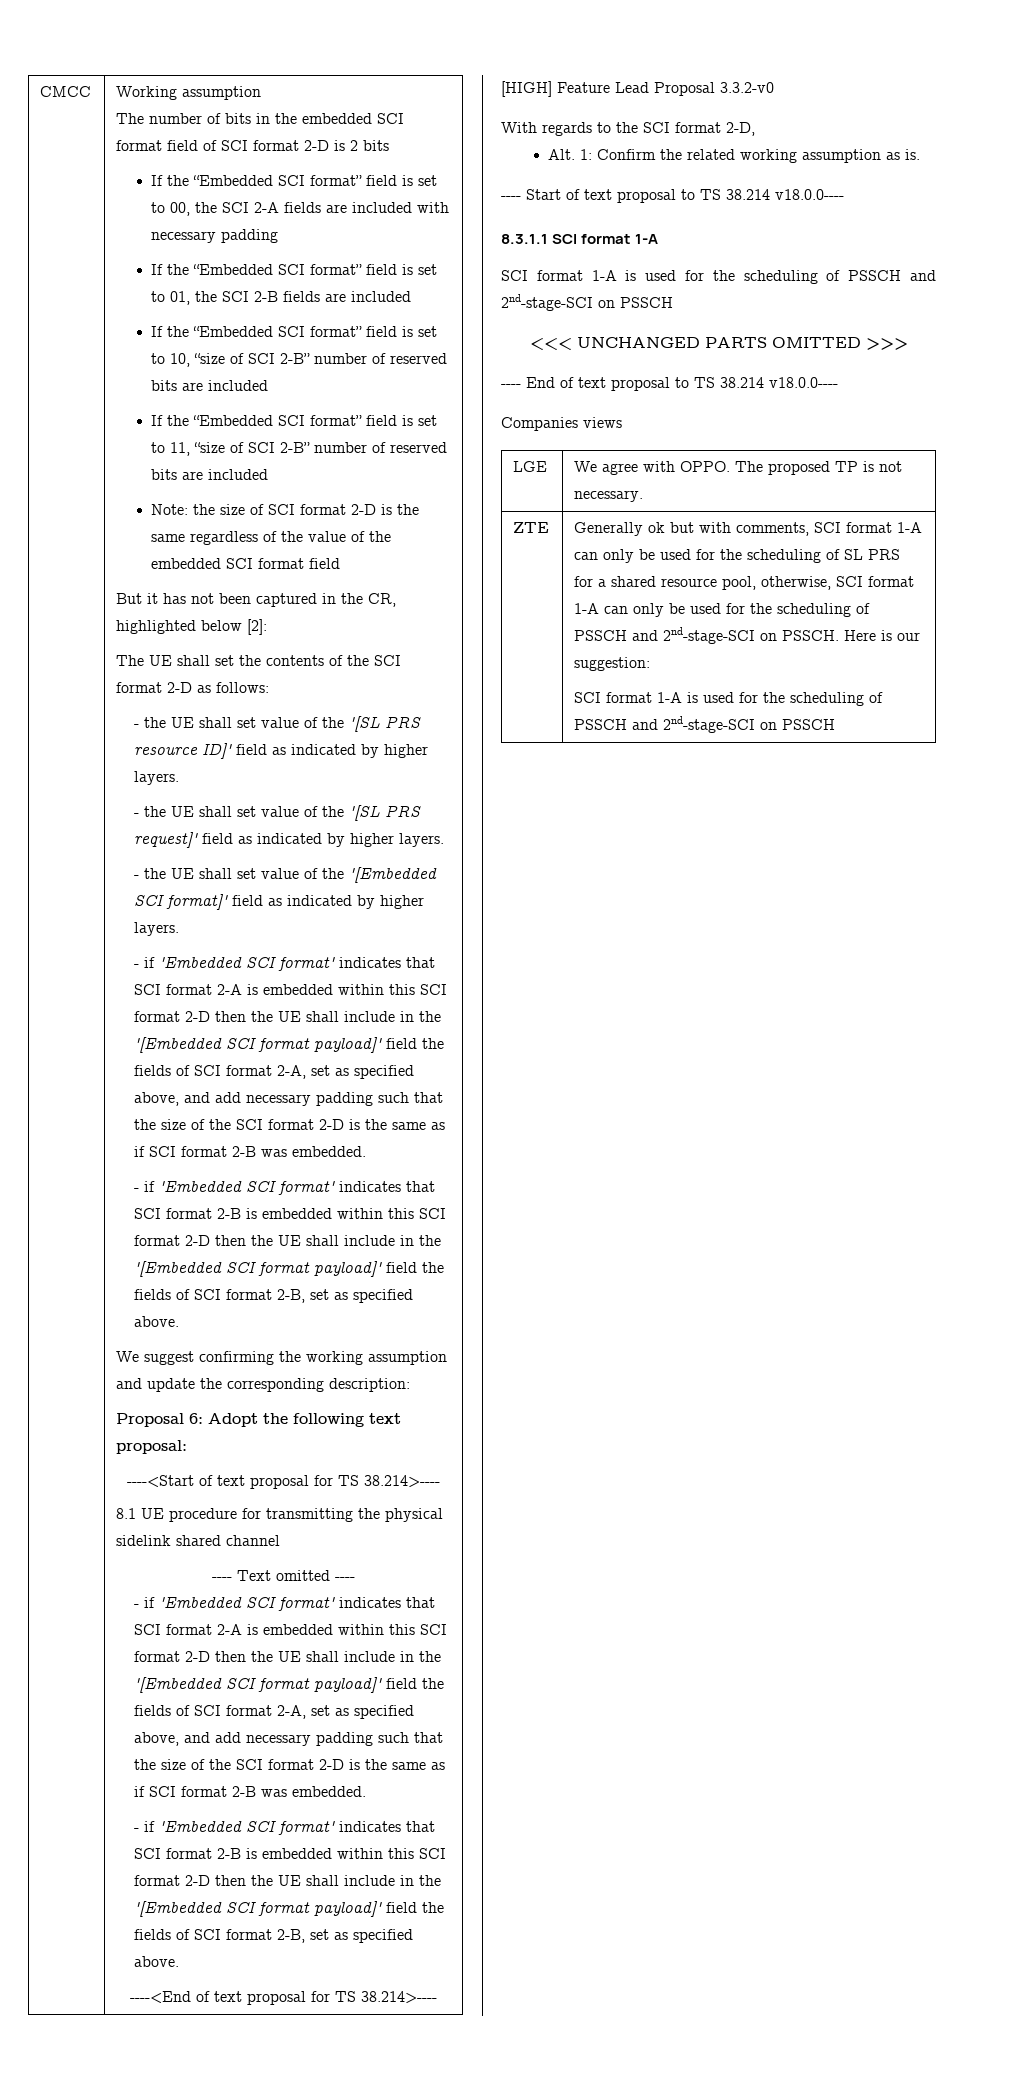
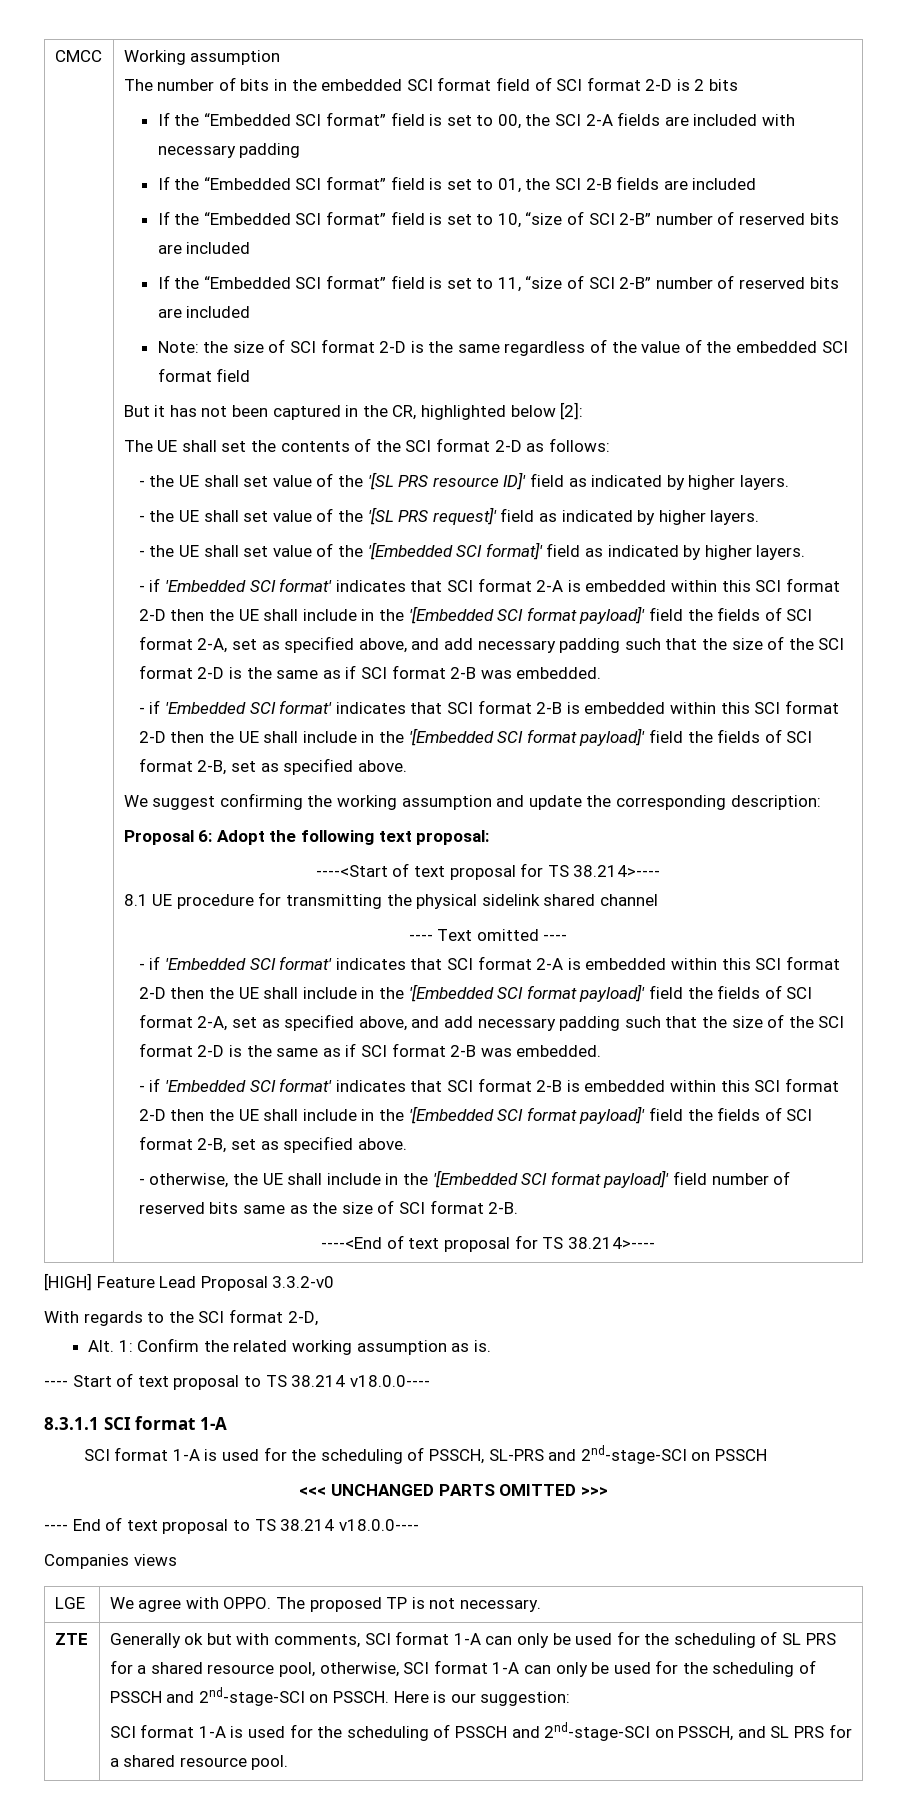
(179, 1961) none -> [138,1170,791,1188] [138,1200,519,1214] // - otherwise, the UE shall include in the '[Embedded SCI format payload]' field number of reserved bits same as the size of SCI format 2-B.
[848,270,902,281] PSSCH -> [428,1449,544,1464] PSSCH, SL-PRS
[782,719,836,730] PSSCH -> [678,1724,852,1741] [109,1755,289,1770] PSSCH, and SL PRS for a shared resource pool.

